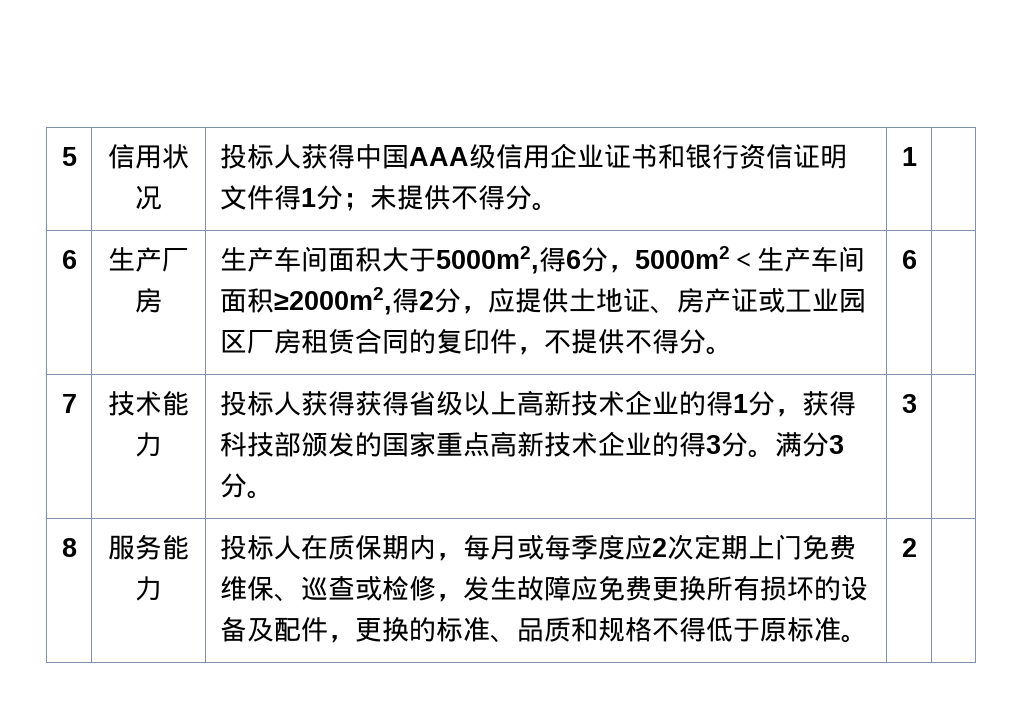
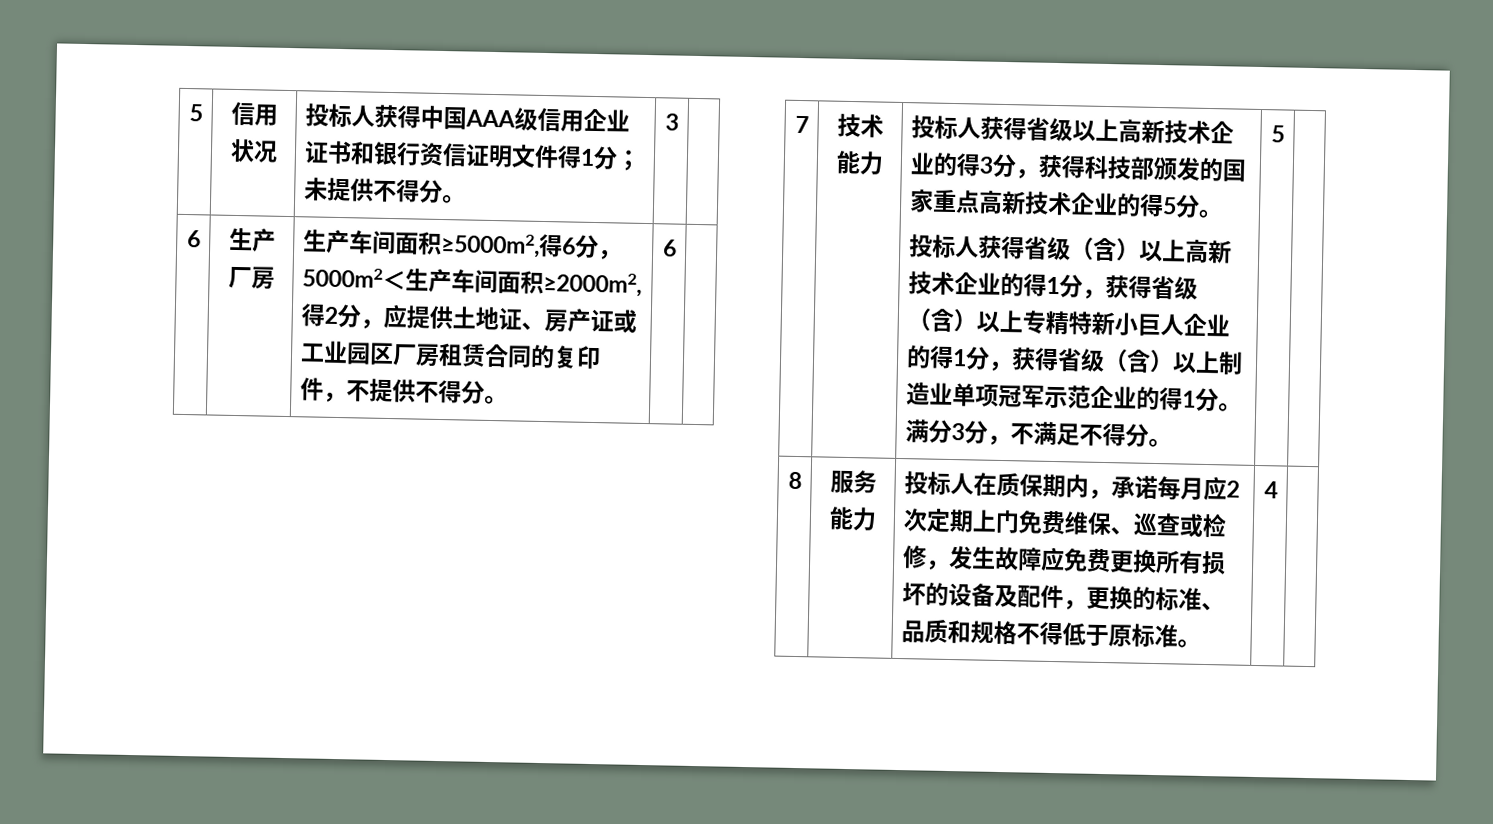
[901,147,917,166] 1 -> [664,113,679,131] 3
[381,246,539,274] 大于5000m2, -> [439,232,540,258] ≥5000m2,
[354,391,409,416] 获得 -> (1027, 128) none
[732,394,748,413] 1 -> [978,156,994,174] 3
[705,432,844,458] [219,473,274,499] [901,394,917,413] 3分。满分3分。 | 3 -> [1161,194,1223,219] [908,234,1232,264] [907,271,1198,300] [906,308,1230,337] [905,345,1243,375] [905,382,1242,412] [904,419,1172,448] [1270,125,1285,143] 5分。 // 投标人获得省级（含）以上高新技术企业的得1分，获得省级（含）以上专精特新小巨人企业的得1分，获得省级（含）以上制造业单项冠军示范企业的得1分。满分3分，不满足不得分。 | 5
[462,535,625,560] 每月或每季度 -> [1110,475,1204,501] 承诺每月
[901,538,917,557] 2 -> [1263,481,1278,499] 4

